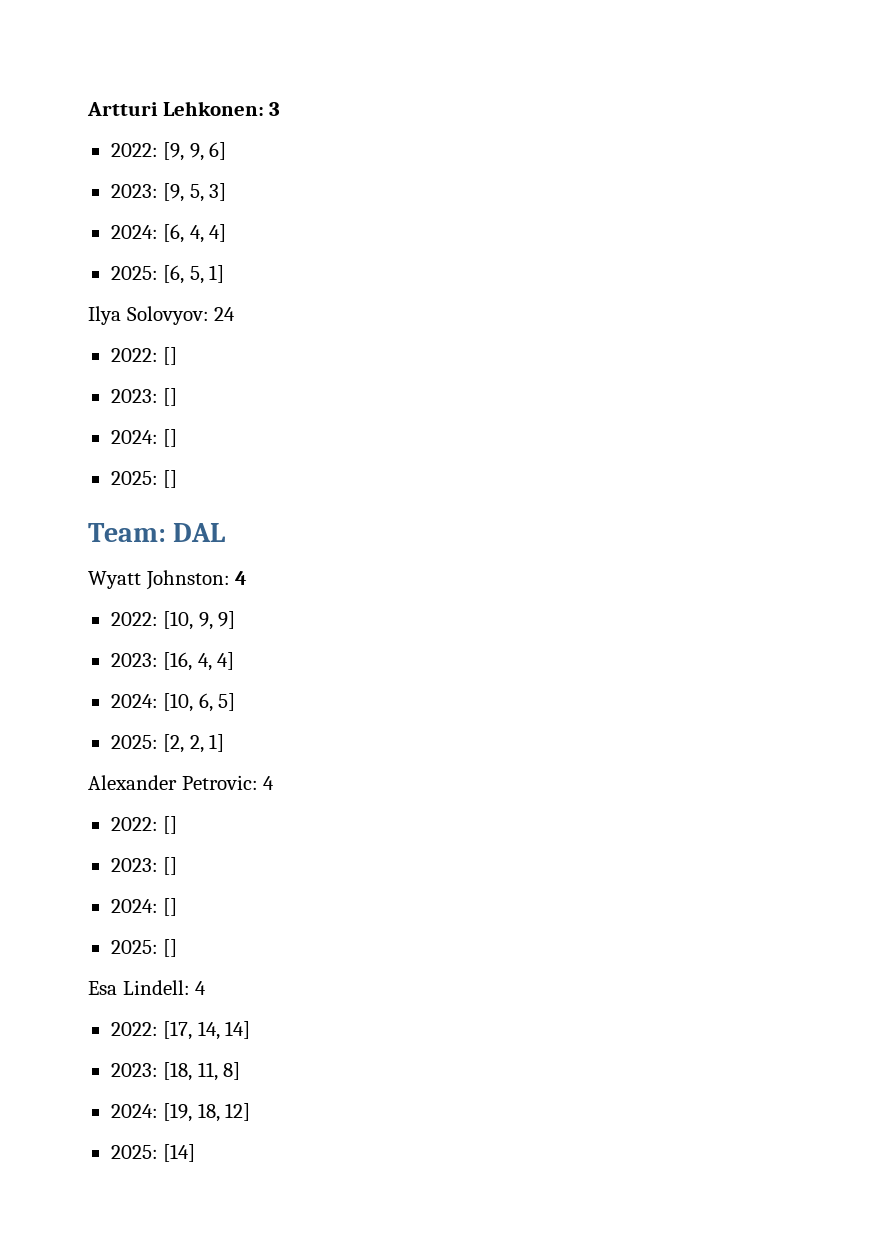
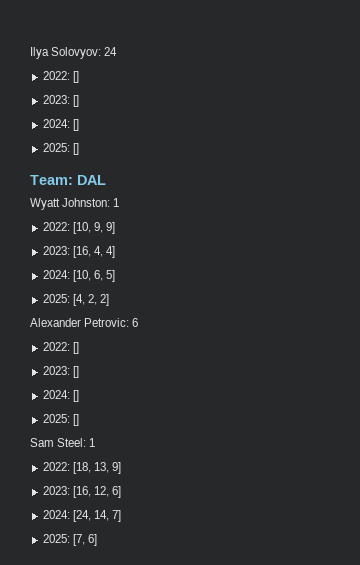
[87,101,281,116] [110,142,227,161] [110,183,227,202] [110,224,227,243] [110,265,225,284] Artturi Lehkonen: 3 // 2022: [9, 9, 6] // 2023: [9, 5, 3] // 2024: [6, 4, 4] // 2025: [6, 5, 1] // -> (30, 53) none
[235,571,248,585] 4 -> [113,198,120,207] 1
[163,734,225,753] [2, 2, 1] -> [72,294,109,306] [4, 2, 2]
[263,776,275,790] [110,816,178,834] [110,857,178,875] [110,898,178,916] [110,939,178,957] [88,980,207,995] [110,1021,251,1040] [110,1062,241,1081] [110,1103,251,1122] [110,1144,196,1162] 4 // 2022: [] // 2023: [] // 2024: [] // 2025: [] // Esa Lindell: 4 // 2022: [17, 14, 14] // 2023: [18, 11, 8] // 2024: [19, 18, 12] // 2025: [14] -> [132,318,139,327] [42,342,79,354] [42,366,79,378] [42,390,79,402] [42,414,79,426] [30,438,96,447] [42,462,121,474] [42,486,121,498] [42,510,121,522] [42,534,97,546] 6 // 2022: [] // 2023: [] // 2024: [] // 2025: [] // Sam Steel: 1 // 2022: [18, 13, 9] // 2023: [16, 12, 6] // 2024: [24, 14, 7] // 2025: [7, 6]

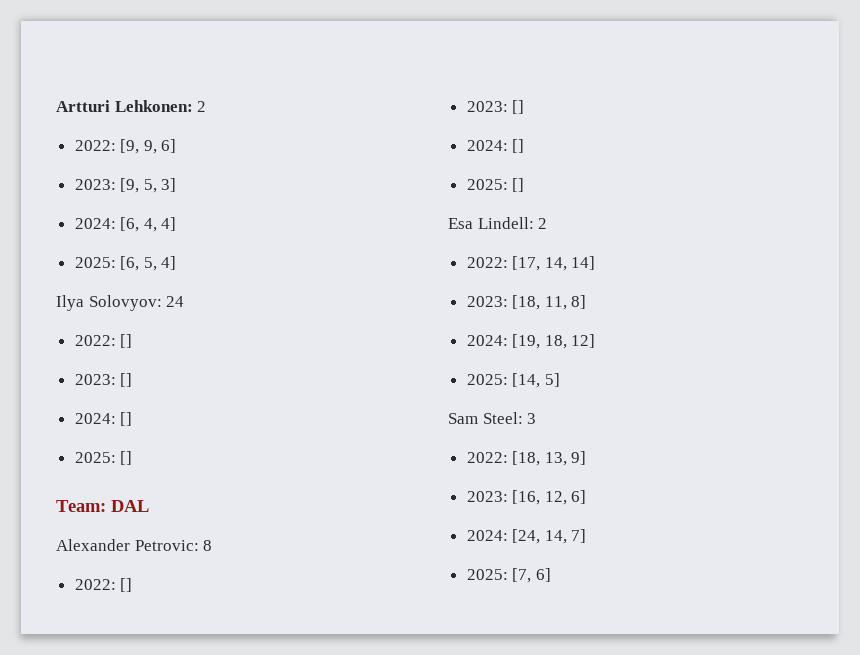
(30, 53) none -> [56,100,207,112] [74,139,177,154] [74,178,177,193] [74,217,177,232] [74,256,177,271] Artturi Lehkonen: 2 // 2022: [9, 9, 6] // 2023: [9, 5, 3] // 2024: [6, 4, 4] // 2025: [6, 5, 4] //
[30,198,120,210] [42,222,115,234] [42,246,115,258] [42,270,115,282] [42,294,109,306] // Wyatt Johnston: 1 // 2022: [10, 9, 9] // 2023: [16, 4, 4] // 2024: [10, 6, 5] // 2025: [4, 2, 2] -> (149, 506) none
[132,318,139,327] [42,342,79,354] [42,366,79,378] [42,390,79,402] [42,414,79,426] 6 // 2022: [] // 2023: [] // 2024: [] // 2025: [] -> [203,540,213,551] [74,578,133,592] [466,100,525,114] [466,139,525,153] [466,178,525,192] [448,217,548,229] [466,256,596,271] [466,295,587,310] [466,334,596,349] [466,373,560,388] 8 // 2022: [] // 2023: [] // 2024: [] // 2025: [] // Esa Lindell: 2 // 2022: [17, 14, 14] // 2023: [18, 11, 8] // 2024: [19, 18, 12] // 2025: [14, 5]
[89,438,96,447] 1 -> [527,413,537,424] 3

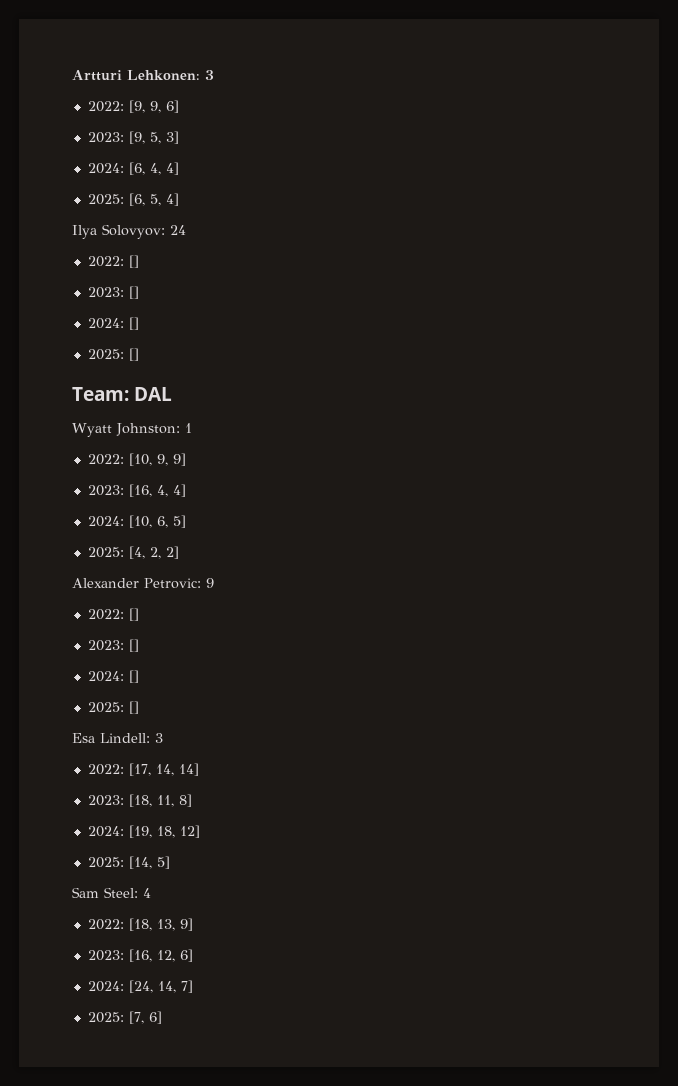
[197,101,207,112] 2 -> [205,70,214,80] 3
(149, 506) none -> [72,423,192,437] [87,453,186,466] [87,484,186,497] [87,515,186,528] [87,546,179,559] // Wyatt Johnston: 1 // 2022: [10, 9, 9] // 2023: [16, 4, 4] // 2024: [10, 6, 5] // 2025: [4, 2, 2]
[203,540,213,551] 8 -> [206,578,214,588] 9
[538,218,548,229] 2 -> [155,733,163,743] 3
[527,413,537,424] 3 -> [143,888,151,898] 4

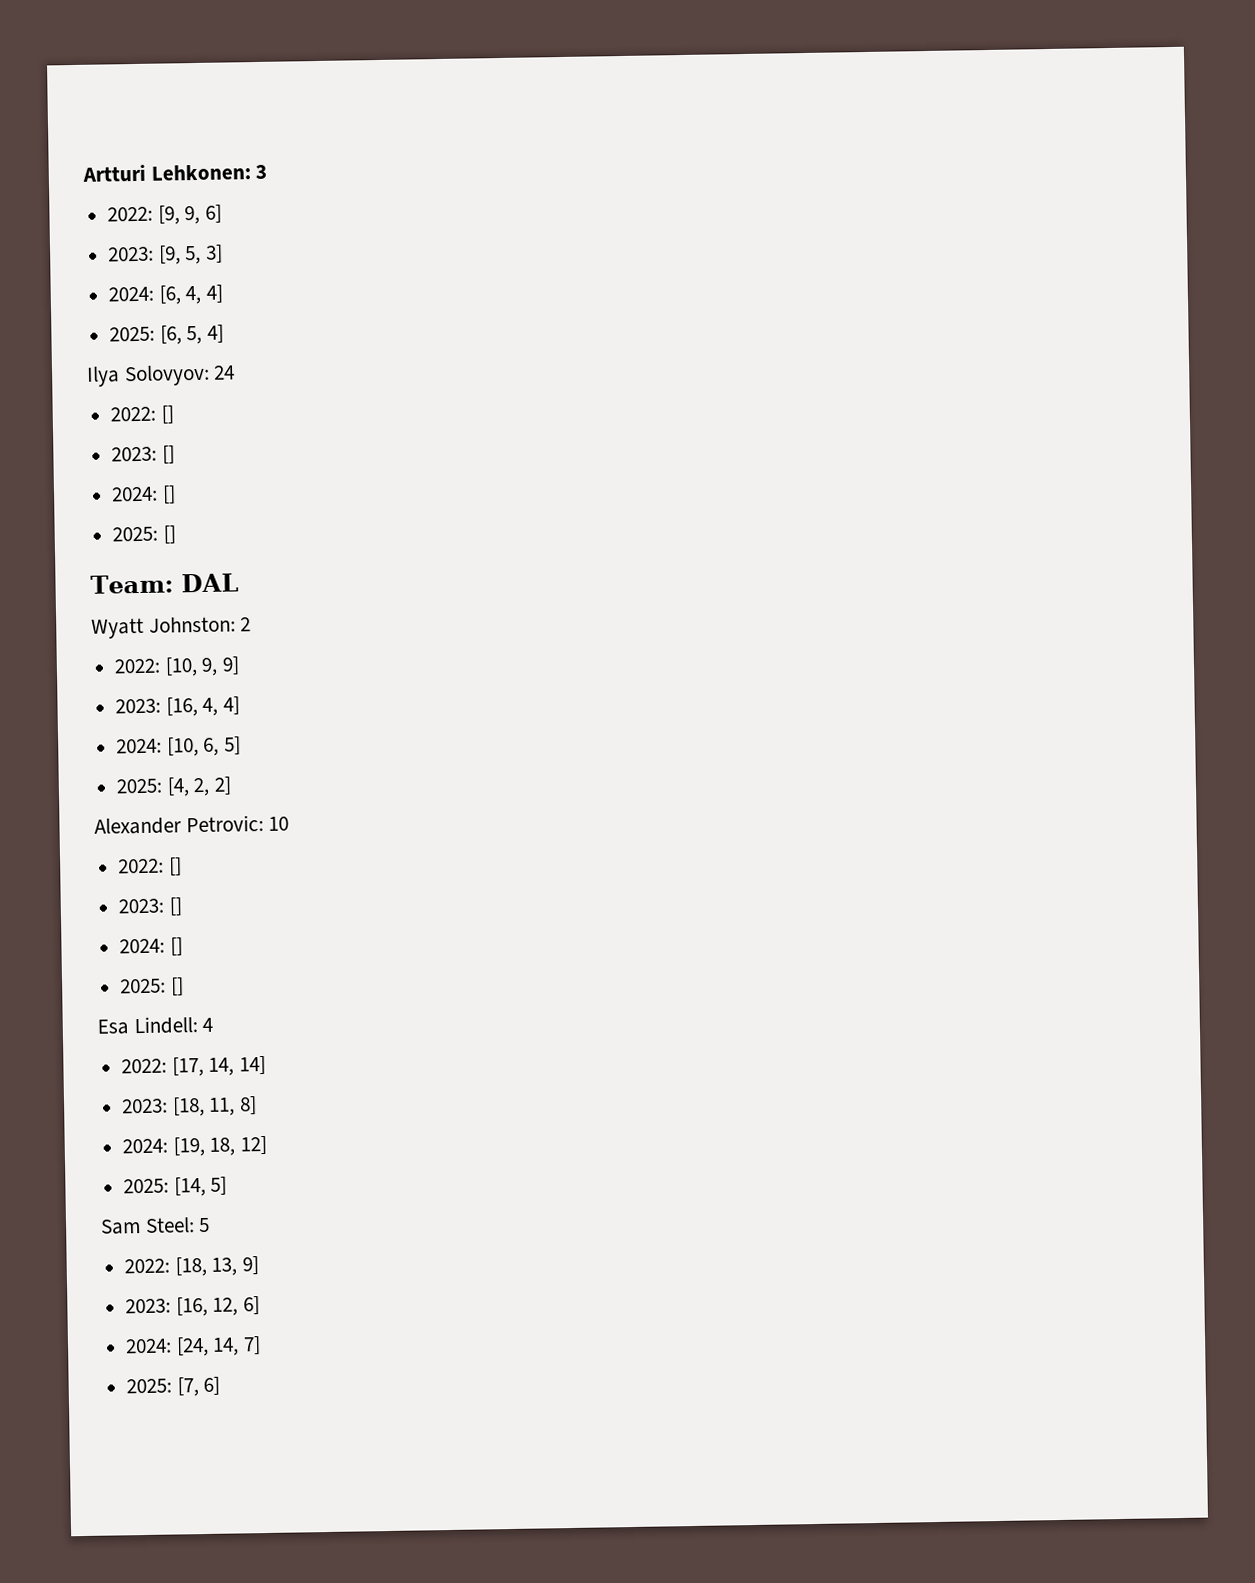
[185,423,192,433] 1 -> [240,617,252,632] 2
[206,578,214,588] 9 -> [268,816,290,831] 10
[155,733,163,743] 3 -> [202,1017,214,1032] 4
[143,888,151,898] 4 -> [198,1217,211,1233] 5

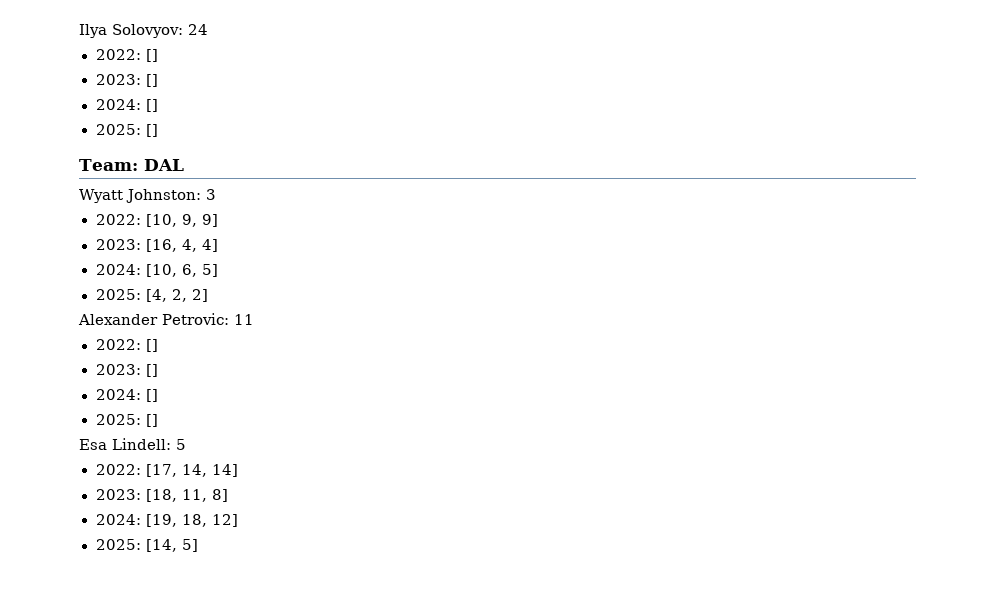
[82,164,268,182] [107,204,223,225] [108,244,224,265] [108,284,224,305] [109,324,225,345] Artturi Lehkonen: 3 // 2022: [9, 9, 6] // 2023: [9, 5, 3] // 2024: [6, 4, 4] // 2025: [6, 5, 4] // -> (79, 31) none
[240,617,252,632] 2 -> [206,189,216,200] 3
[268,816,290,831] 10 -> [234,314,254,325] 11
[202,1017,214,1032] 4 -> [176,439,186,450] 5
[100,1217,211,1235] [124,1256,260,1277] [125,1296,261,1317] [125,1336,262,1357] [126,1376,221,1397] // Sam Steel: 5 // 2022: [18, 13, 9] // 2023: [16, 12, 6] // 2024: [24, 14, 7] // 2025: [7, 6] -> (198, 545) none

